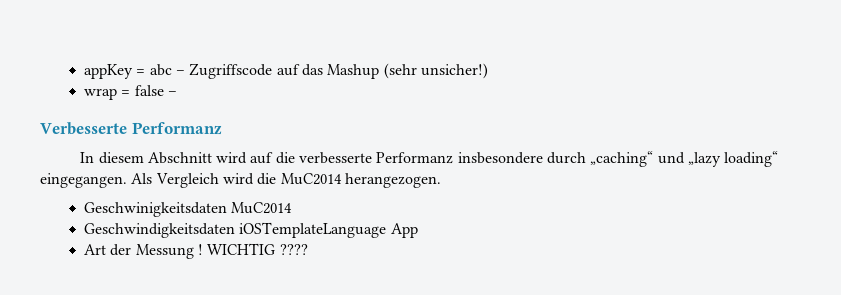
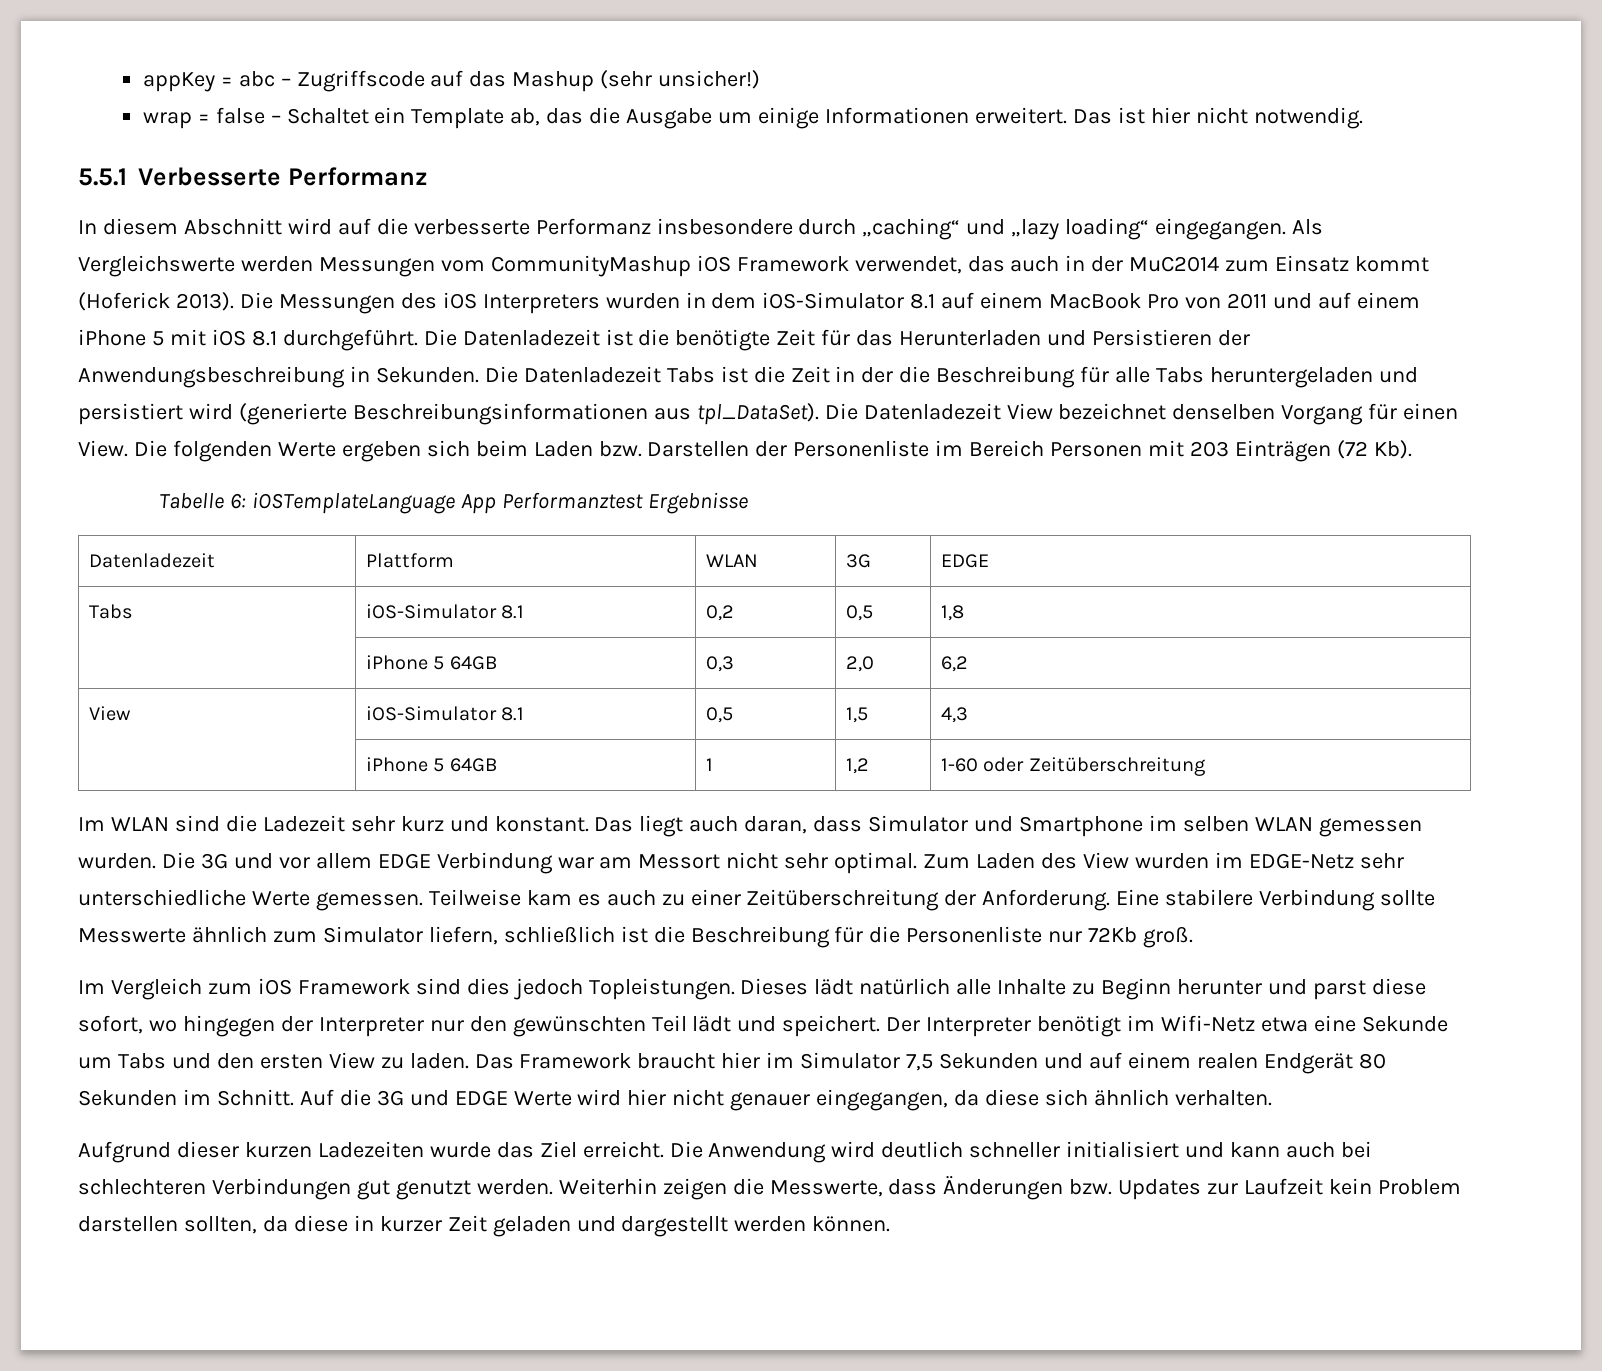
(177, 93) // -> [286,107,1363,129] [78,168,127,186] Schaltet ein Template ab, das die Ausgabe um einige Informationen erweitert. Das ist hier nicht notwendig. // 5.5.1
[155,173,441,188] [84,202,293,217] [84,222,418,238] [84,243,308,259] Vergleich wird die MuC2014 herangezogen. // Geschwinigkeitsdaten MuC2014 // Geschwindigkeitsdaten iOSTemplateLanguage App // Art der Messung ! WICHTIG ???? -> [78,255,1430,277] [78,292,1420,314] [78,329,1250,351] [78,366,1418,388] [78,403,1459,425] [78,440,1412,462] [159,492,748,514] [88,553,215,568] [365,553,454,568] [705,554,758,567] [845,554,871,568] [940,554,989,568] [88,604,133,619] [365,604,525,619] [705,605,734,621] [845,605,873,621] [940,605,964,621] [365,655,497,670] [705,656,734,672] [845,656,874,672] [940,656,968,672] [88,706,131,721] [365,706,525,721] [705,707,733,723] [845,707,868,723] [940,707,968,723] [365,757,497,772] [705,758,713,771] [845,758,869,774] [940,757,1205,776] [78,815,1422,837] [78,852,1404,874] [78,889,1436,911] [78,926,1194,948] [78,978,1426,1000] [78,1015,1448,1037] [78,1052,1386,1074] [78,1089,1272,1111] [78,1141,1372,1163] [78,1175,1462,1200] [78,1215,891,1237] Vergleichswerte werden Messungen vom CommunityMashup iOS Framework verwendet, das auch in der MuC2014 zum Einsatz kommt (Hoferick 2013). Die Messungen des iOS Interpreters wurden in dem iOS-Simulator 8.1 auf einem MacBook Pro von 2011 und auf einem iPhone 5 mit iOS 8.1 durchgeführt. Die Datenladezeit ist die benötigte Zeit für das Herunterladen und Persistieren der Anwendungsbeschreibung in Sekunden. Die Datenladezeit Tabs ist die Zeit in der die Beschreibung für alle Tabs heruntergeladen und persistiert wird (generierte Beschreibungsinformationen aus tpl_DataSet). Die Datenladezeit View bezeichnet denselben Vorgang für einen View. Die folgenden Werte ergeben sich beim Laden bzw. Darstellen der Personenliste im Bereich Personen mit 203 Einträgen (72 Kb). // Tabelle 6: iOSTemplateLanguage App Performanztest Ergebnisse // Datenladezeit | Plattform | WLAN | 3G | EDGE // Tabs | iOS-Simulator 8.1 | 0,2 | 0,5 | 1,8 // | iPhone 5 64GB | 0,3 | 2,0 | 6,2 // View | iOS-Simulator 8.1 | 0,5 | 1,5 | 4,3 // | iPhone 5 64GB | 1 | 1,2 | 1-60 oder Zeitüberschreitung // Im WLAN sind die Ladezeit sehr kurz und konstant. Das liegt auch daran, dass Simulator und Smartphone im selben WLAN gemessen wurden. Die 3G und vor allem EDGE Verbindung war am Messort nicht sehr optimal. Zum Laden des View wurden im EDGE-Netz sehr unterschiedliche Werte gemessen. Teilweise kam es auch zu einer Zeitüberschreitung der Anforderung. Eine stabilere Verbindung sollte Messwerte ähnlich zum Simulator liefern, schließlich ist die Beschreibung für die Personenliste nur 72Kb groß. // Im Vergleich zum iOS Framework sind dies jedoch Topleistungen. Dieses lädt natürlich alle Inhalte zu Beginn herunter und parst diese sofort, wo hingegen der Interpreter nur den gewünschten Teil lädt und speichert. Der Interpreter benötigt im Wifi-Netz etwa eine Sekunde um Tabs und den ersten View zu laden. Das Framework braucht hier im Simulator 7,5 Sekunden und auf einem realen Endgerät 80 Sekunden im Schnitt. Auf die 3G und EDGE Werte wird hier nicht genauer eingegangen, da diese sich ähnlich verhalten. // Aufgrund dieser kurzen Ladezeiten wurde das Ziel erreicht. Die Anwendung wird deutlich schneller initialisiert und kann auch bei schlechteren Verbindungen gut genutzt werden. Weiterhin zeigen die Messwerte, dass Änderungen bzw. Updates zur Laufzeit kein Problem darstellen sollten, da diese in kurzer Zeit geladen und dargestellt werden können.

